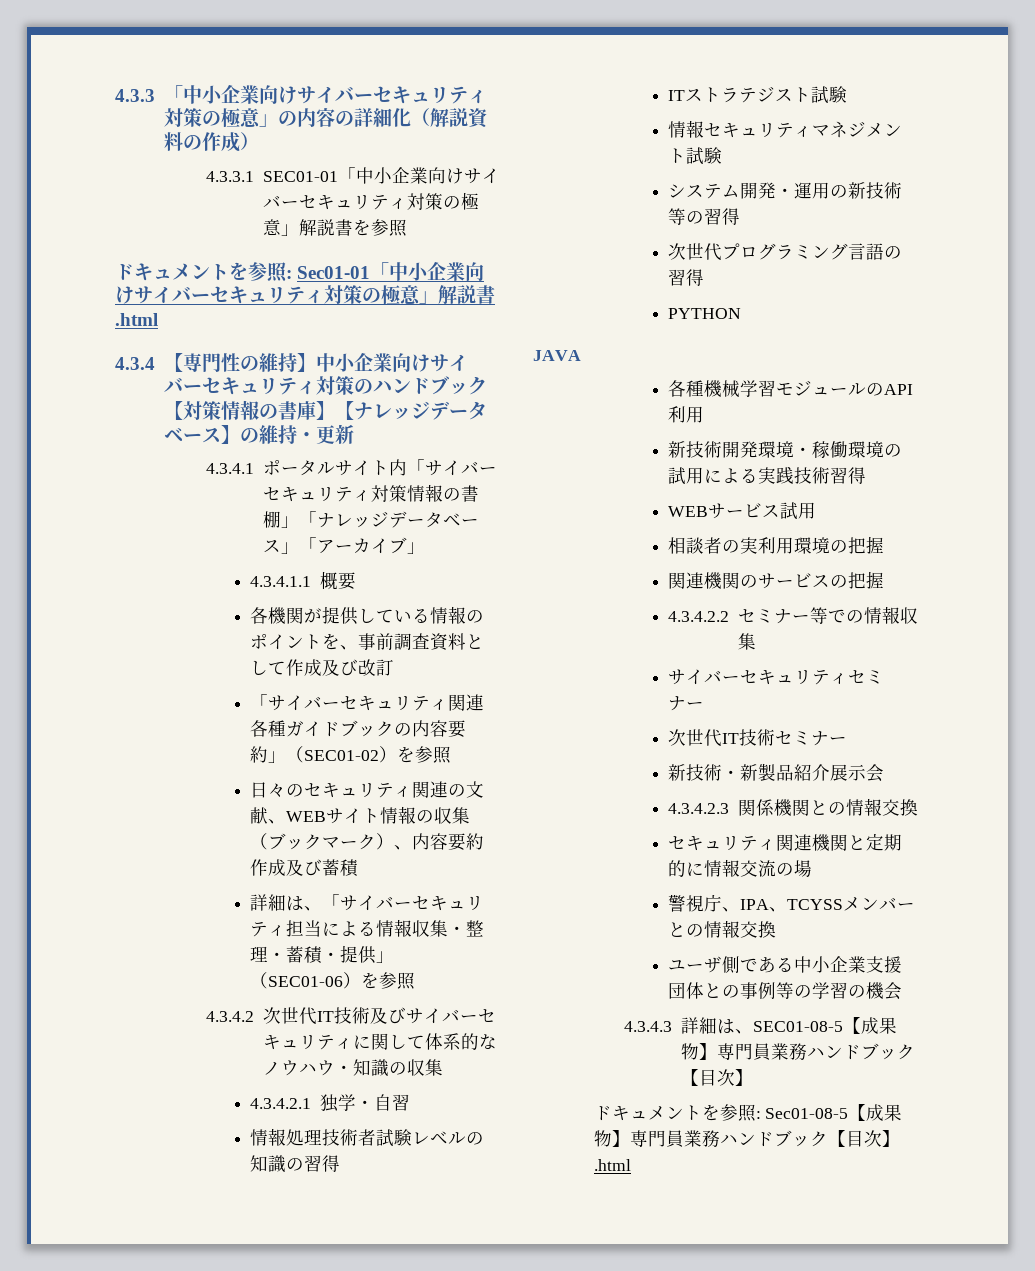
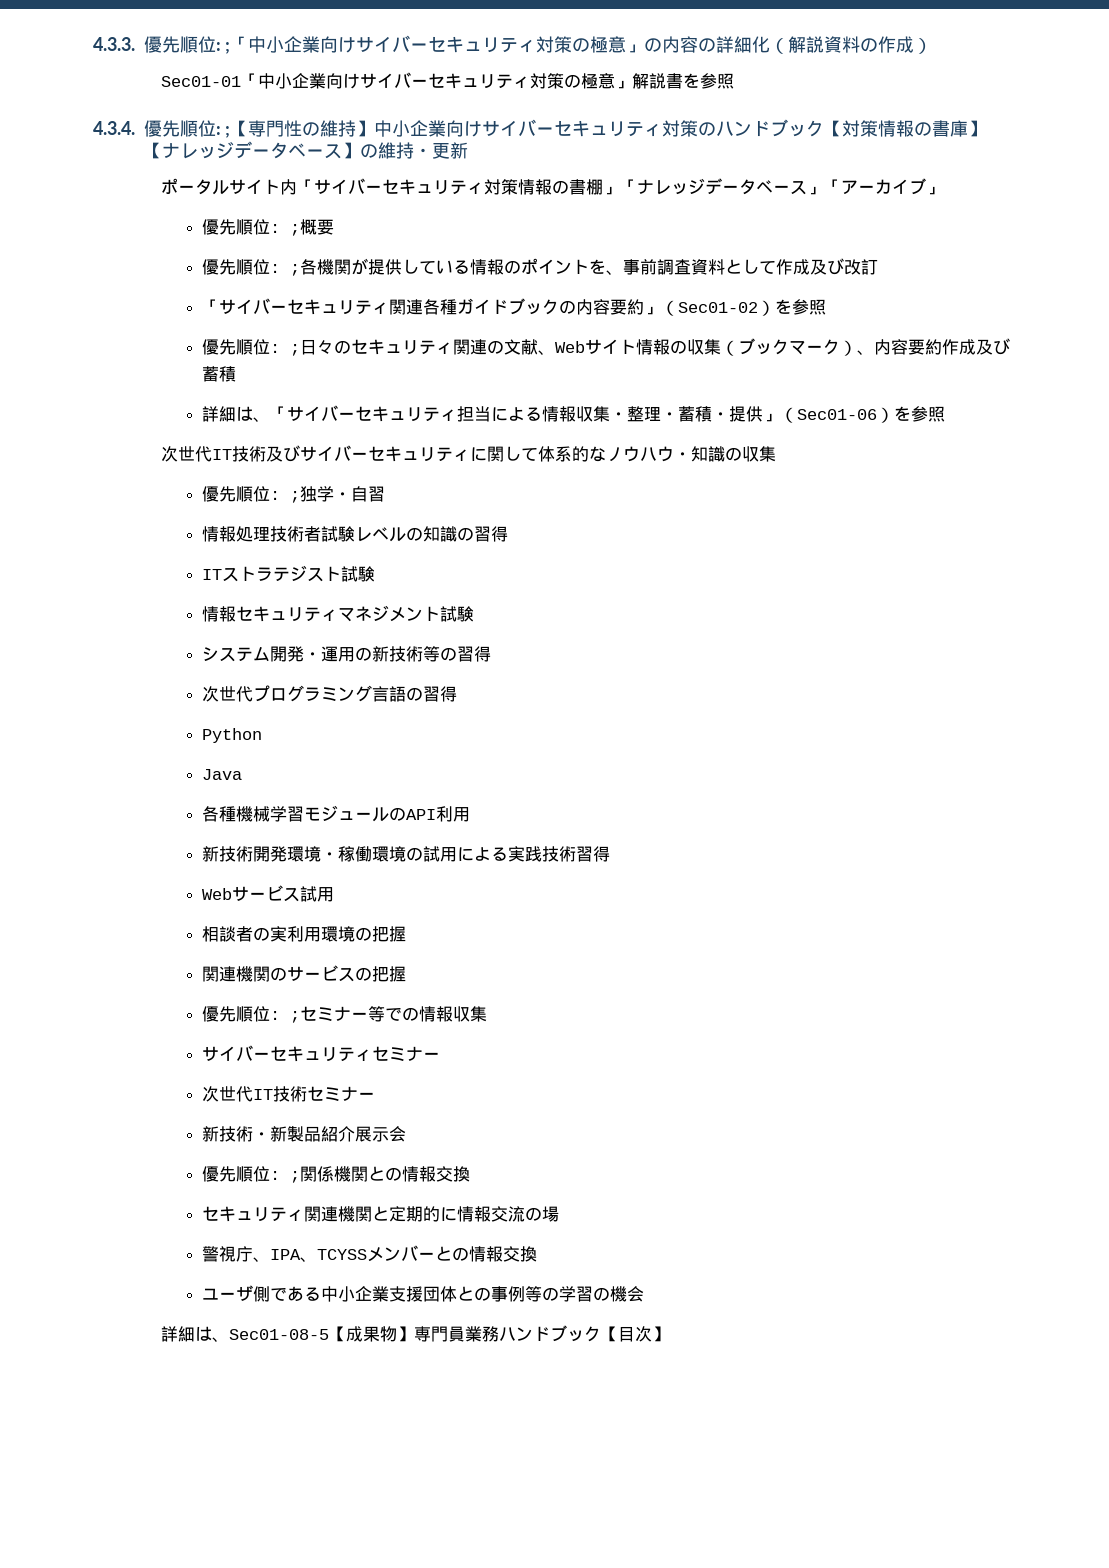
[115,89,155,102] 4.3.3 -> [93,36,231,54] 4.3.3.優先順位: ;
[206,171,338,182] 4.3.3.1 SEC01-01 -> [161,76,242,87] Sec01-01
[115,261,485,283] [115,285,495,305] [115,313,158,326] [115,357,155,370] ドキュメントを参照: Sec01-01「中小企業向けサイバーセキュリティ対策の極意」解説書.html // 4.3.4 -> [93,120,231,138] 4.3.4.優先順位: ;
[206,463,255,474] 4.3.4.1 -> (468, 150) none
[250,571,357,590] 4.3.4.1.1概要 // -> [202,219,335,236] [202,259,301,276] 優先順位: ;概要 // 優先順位: ;
[304,746,452,764] SEC01-02）を参照 // -> [678,299,827,316] [202,339,301,356] Sec01-02）を参照 // 優先順位: ;
[286,811,327,822] WEB -> [555,341,586,353] Web
[268,972,416,990] [206,1011,255,1022] SEC01-06）を参照 // 4.3.4.2 -> [797,406,946,423] Sec01-06）を参照 //
[250,1098,312,1109] 4.3.4.2.1 -> [202,486,301,503] 優先順位: ;
[668,308,742,319] [533,350,581,361] PYTHON // JAVA -> [202,728,263,743] [202,769,243,780] Python // Java
[668,506,709,517] WEB -> [202,888,233,900] Web
[668,611,730,622] 4.3.4.2.2 -> [202,1006,301,1023] 優先順位: ;
[668,803,730,814] 4.3.4.2.3 -> [202,1166,301,1183] 優先順位: ;
[624,1017,897,1034] [680,1043,915,1060] [680,1069,753,1086] [593,1104,761,1122] 4.3.4.3詳細は、SEC01-08-5【成果物】専門員業務ハンドブック【目次】 // ドキュメントを参照: -> [161,1326,230,1342] 詳細は、
[593,1159,631,1171] .html -> (670, 1334) none

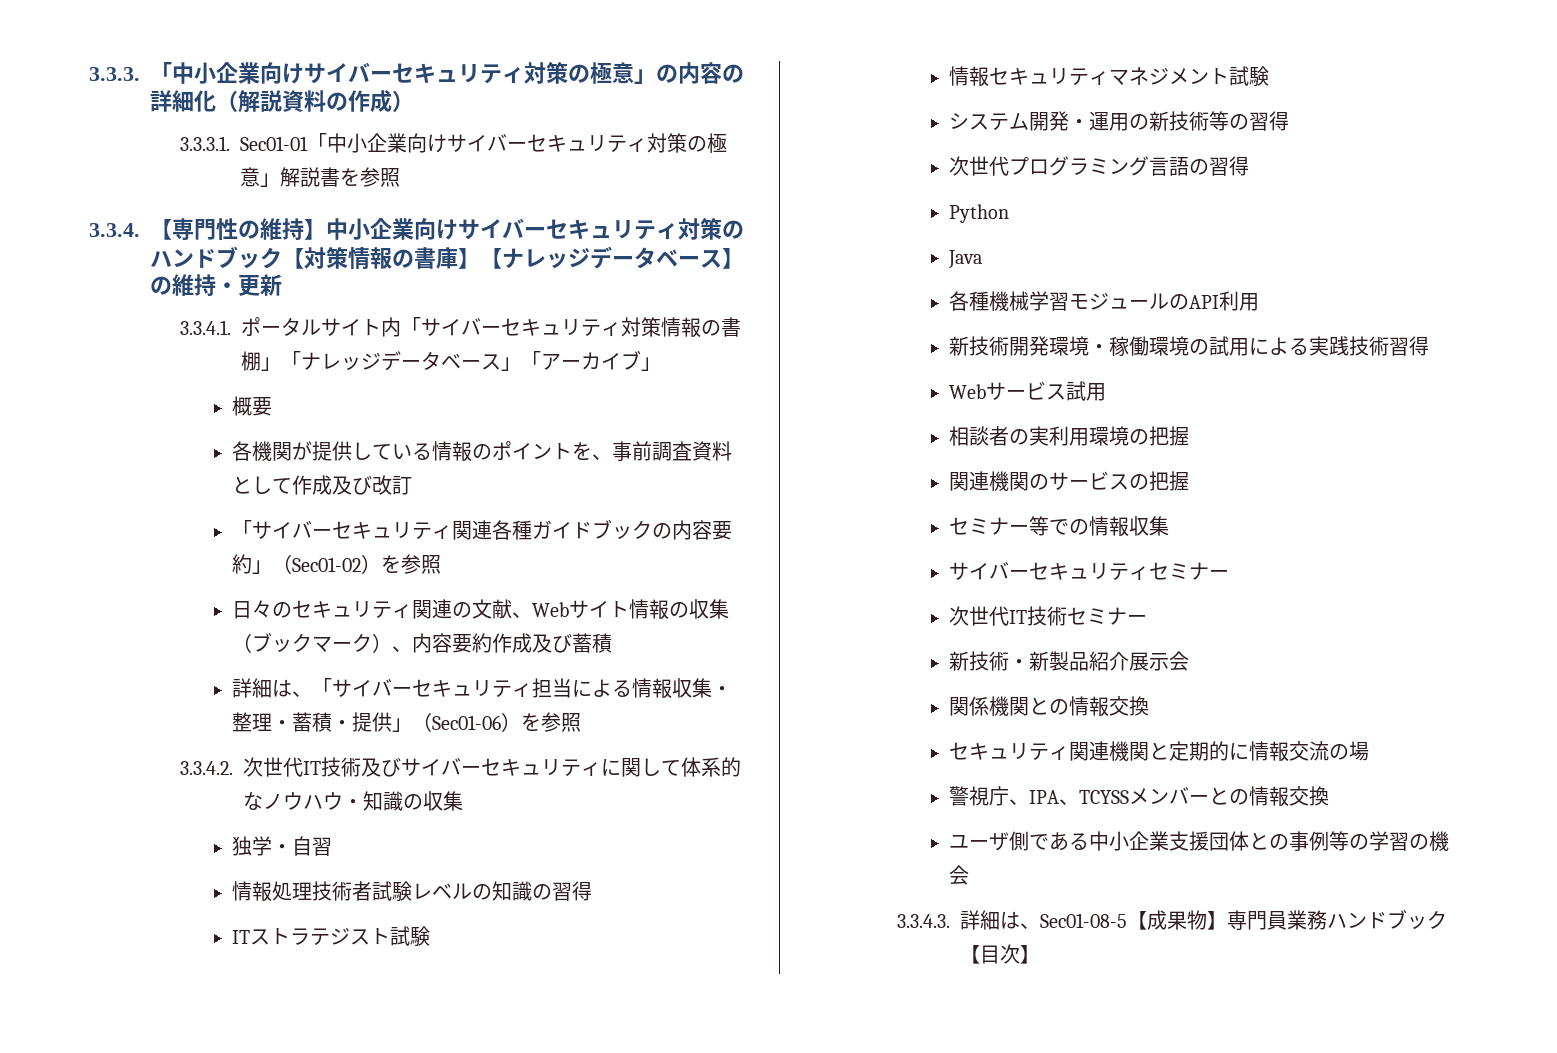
[93,36,231,54] 4.3.3.優先順位: ; -> [89,67,140,81] 3.3.3.
(933, 46) none -> [179,136,230,151] 3.3.3.1.
[93,120,231,138] 4.3.4.優先順位: ; -> [89,223,140,237] 3.3.4.
(468, 150) none -> [179,320,231,335] 3.3.4.1.
[202,219,335,236] [202,259,301,276] 優先順位: ;概要 // 優先順位: ; -> [232,396,273,416] 概要 //
[202,339,301,356] 優先順位: ; -> (442, 564) none
(946, 414) none -> [179,761,233,775] 3.3.4.2.
[202,486,301,503] 優先順位: ; -> (463, 801) none
[202,1006,301,1023] 優先順位: ; -> (1190, 481) none
[202,1166,301,1183] 優先順位: ; -> (1190, 661) none
(645, 1294) none -> [896,914,950,928] 3.3.4.3.

